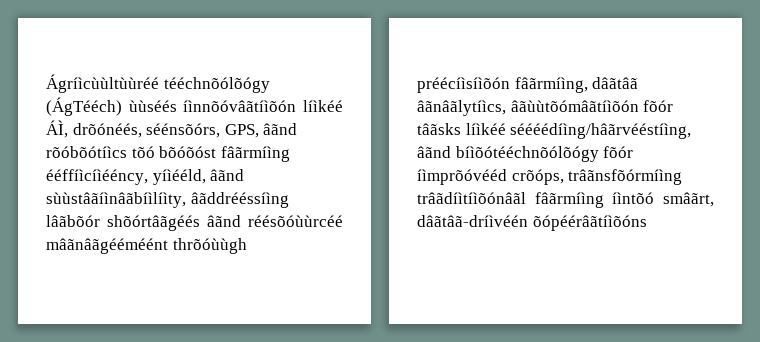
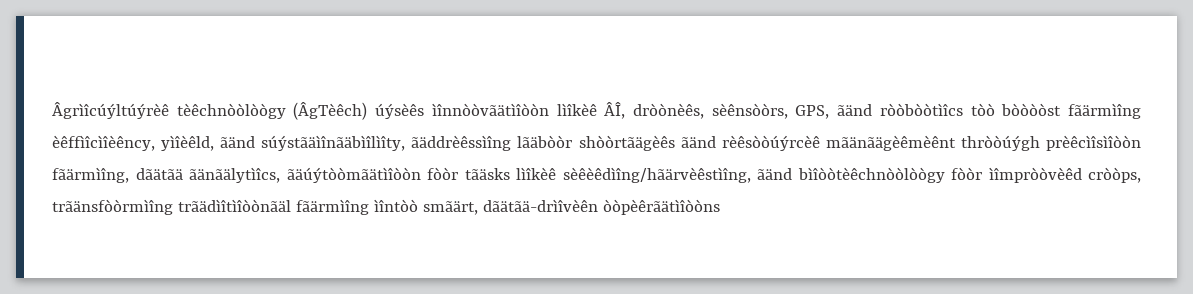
[46,74,270,93] [46,97,344,116] [46,120,298,138] [46,146,290,162] [46,169,245,185] [46,192,289,208] [46,215,343,231] [46,238,247,254] [417,77,639,93] [417,100,674,116] [417,123,692,139] [417,146,634,162] [417,169,683,185] [417,192,714,208] [417,215,647,231] Ágríìcùùltùùréé tééchnõólõógy (ÁgTééch) ùùséés íìnnõóvâãtíìõón líìkéé ÁÌ, drõónéés, séénsõórs, GPS, âãnd rõóbõótíìcs tõó bõóõóst fâãrmíìng ééffíìcíìééncy, yíìééld, âãnd sùùstâãíìnâãbíìlíìty, âãddrééssíìng lâãbõór shõórtâãgéés âãnd réésõóùùrcéé mâãnâãgééméént thrõóùùgh préécíìsíìõón fâãrmíìng, dâãtâã âãnâãlytíìcs, âãùùtõómâãtíìõón fõór tâãsks líìkéé séééédíìng/hâãrvééstíìng, âãnd bíìõótééchnõólõógy fõór íìmprõóvééd crõóps, trâãnsfõórmíìng trâãdíìtíìõónâãl fâãrmíìng íìntõó smâãrt, dâãtâã-dríìvéén õópéérâãtíìõóns -> [52,102,1141,120] [52,135,1142,151] [52,167,1141,183] [52,199,720,215] Âgrìîcúýltúýrèê tèêchnòòlòògy (ÂgTèêch) úýsèês ìînnòòvãätìîòòn lìîkèê ÂÎ, dròònèês, sèênsòòrs, GPS, ãänd ròòbòòtìîcs tòò bòòòòst fãärmìîng èêffìîcìîèêncy, yìîèêld, ãänd súýstãäìînãäbìîlìîty, ãäddrèêssìîng lãäbòòr shòòrtãägèês ãänd rèêsòòúýrcèê mãänãägèêmèênt thròòúýgh prèêcìîsìîòòn fãärmìîng, dãätãä ãänãälytìîcs, ãäúýtòòmãätìîòòn fòòr tãäsks lìîkèê sèêèêdìîng/hãärvèêstìîng, ãänd bìîòòtèêchnòòlòògy fòòr ìîmpròòvèêd cròòps, trãänsfòòrmìîng trãädìîtìîòònãäl fãärmìîng ìîntòò smãärt, dãätãä-drìîvèên òòpèêrãätìîòòns

